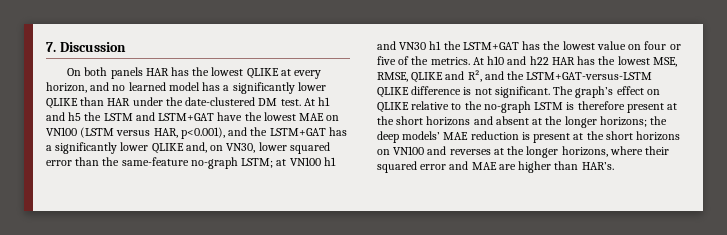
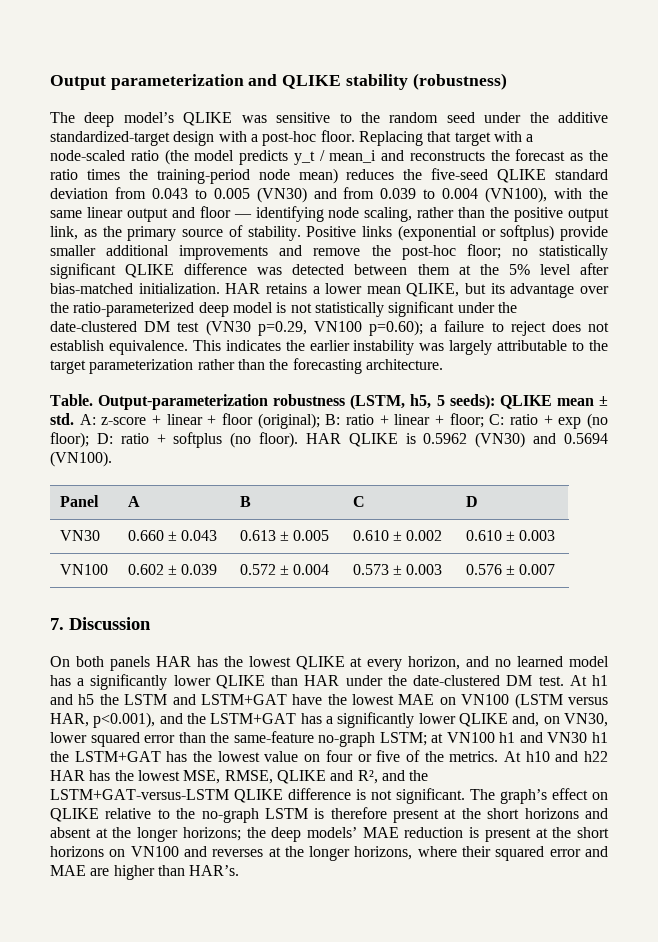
(46, 47) none -> [50,73,507,90] [50,112,608,127] [50,130,534,146] [50,149,608,165] [50,168,608,184] [50,187,608,203] [50,206,609,222] [50,225,608,241] [50,244,608,260] [50,263,610,279] [50,283,609,298] [50,301,517,317] [50,320,610,336] [50,340,608,355] [50,358,443,374] [50,394,608,410] [50,413,609,429] [50,432,609,448] [50,451,112,467] [59,495,99,507] [127,496,140,507] [239,496,251,507] [352,496,365,507] [465,496,478,507] [59,530,100,541] [127,530,218,541] [239,530,330,541] [352,530,443,541] [465,530,556,541] [59,564,108,575] [127,564,218,575] [239,564,330,575] [352,564,443,575] [465,564,556,575] Output parameterization and QLIKE stability (robustness) // The deep model’s QLIKE was sensitive to the random seed under the additive standardized-target design with a post-hoc floor. Replacing that target with a node-scaled ratio (the model predicts y_t / mean_i and reconstructs the forecast as the ratio times the training-period node mean) reduces the five-seed QLIKE standard deviation from 0.043 to 0.005 (VN30) and from 0.039 to 0.004 (VN100), with the same linear output and floor — identifying node scaling, rather than the positive output link, as the primary source of stability. Positive links (exponential or softplus) provide smaller additional improvements and remove the post-hoc floor; no statistically significant QLIKE difference was detected between them at the 5% level after bias-matched initialization. HAR retains a lower mean QLIKE, but its advantage over the ratio-parameterized deep model is not statistically significant under the date-clustered DM test (VN30 p=0.29, VN100 p=0.60); a failure to reject does not establish equivalence. This indicates the earlier instability was largely attributable to the target parameterization rather than the forecasting architecture. // Table. Output-parameterization robustness (LSTM, h5, 5 seeds): QLIKE mean ± std. A: z-score + linear + floor (original); B: ratio + linear + floor; C: ratio + exp (no floor); D: ratio + softplus (no floor). HAR QLIKE is 0.5962 (VN30) and 0.5694 (VN100). // Panel | A | B | C | D // VN30 | 0.660 ± 0.043 | 0.613 ± 0.005 | 0.610 ± 0.002 | 0.610 ± 0.003 // VN100 | 0.602 ± 0.039 | 0.572 ± 0.004 | 0.573 ± 0.003 | 0.576 ± 0.007 //

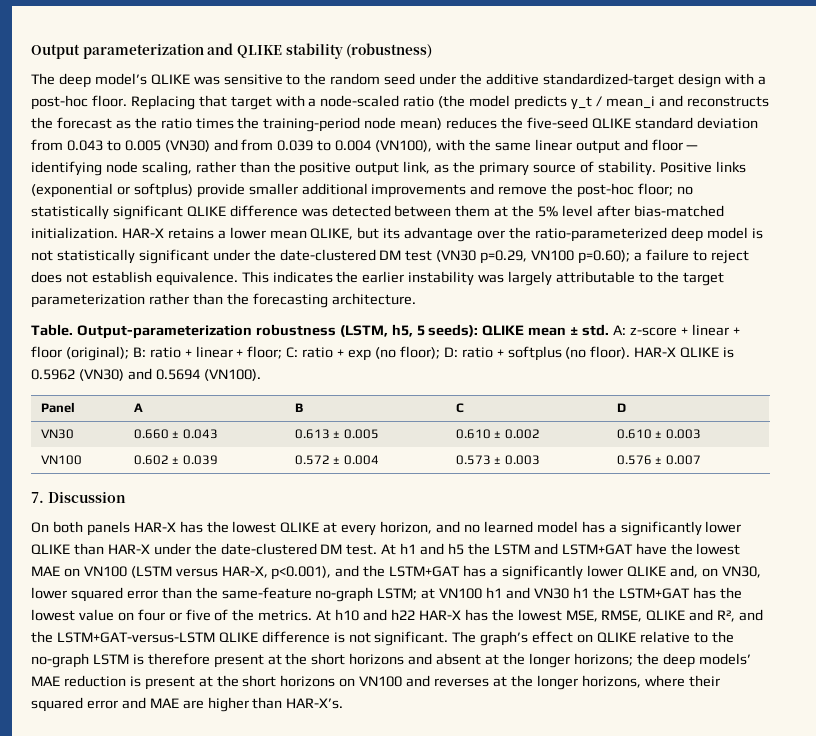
[225,283,261,294] HAR -> [121,228,164,238] HAR-X
[305,433,341,444] HAR -> [634,347,677,357] HAR-X
[155,656,191,667] HAR -> [133,522,176,532] HAR-X
[304,675,340,686] HAR -> [107,544,150,554] HAR-X
[50,713,89,727] HAR, -> [221,566,268,578] HAR-X,
[50,770,85,781] HAR -> [418,610,461,620] HAR-X
[189,865,240,876] HAR’s. -> [286,698,344,709] HAR-X’s.

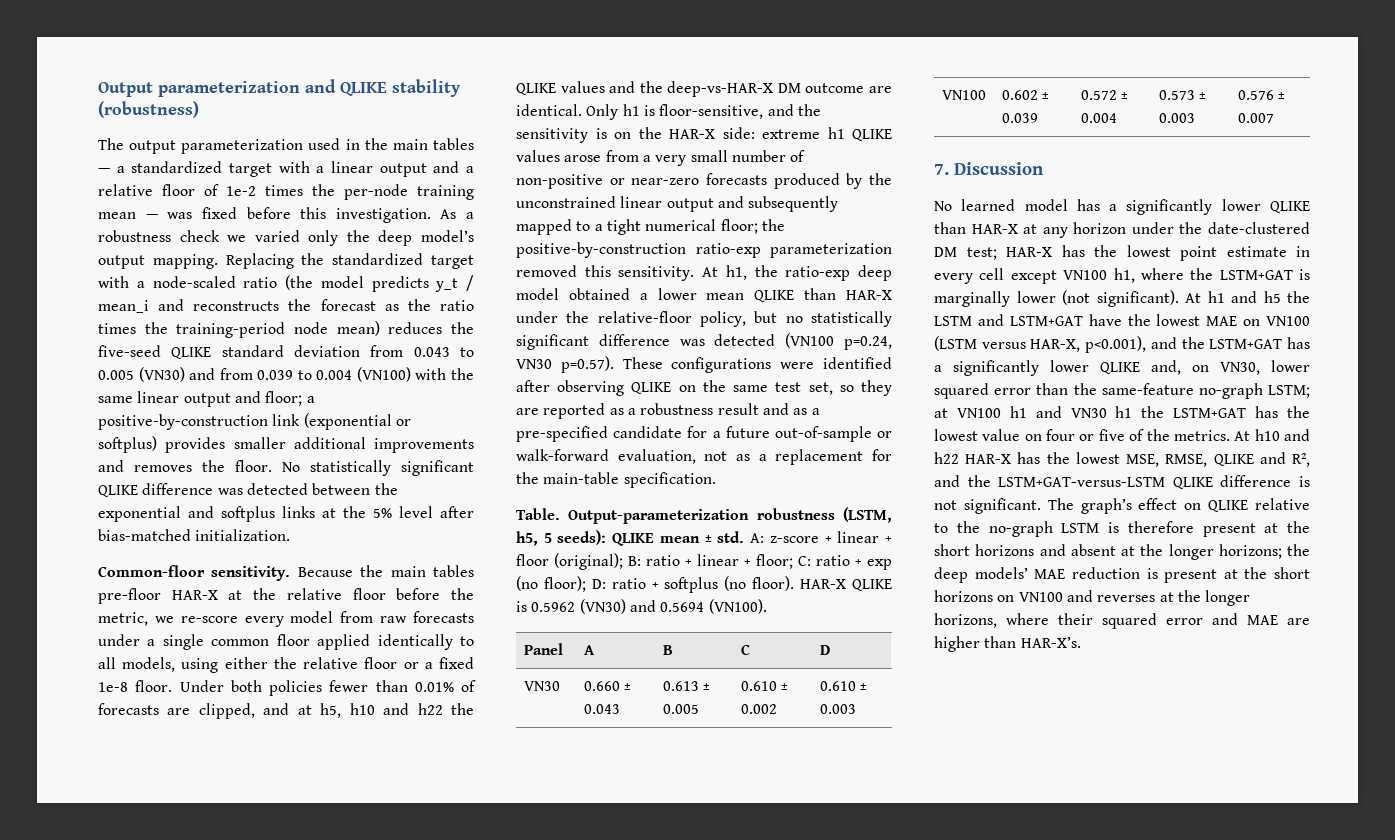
[58,73,766,88] [31,95,227,110] deep model’s QLIKE was sensitive to the random seed under the additive standardized-target design with a post-hoc floor. Replacing that -> [129,138,475,154] [98,161,475,177] [98,184,474,200] [98,207,474,223] [98,230,474,246] [98,253,424,269] output parameterization used in the main tables — a standardized target with a linear output and a relative floor of 1e-2 times the per-node training mean — was fixed before this investigation. As a robustness check we varied only the deep model’s output mapping. Replacing the standardized
[375,140,433,152] (VN100), -> [356,367,411,382] (VN100)
[651,139,699,151] [31,161,746,176] floor — identifying node scaling, rather than the positive output link, as the primary source of stability. Positive links -> [265,391,315,406] [98,414,301,430] floor; a positive-by-construction link
[196,183,245,198] provide -> [165,437,226,453] provides
[498,183,693,198] remove the post-hoc floor; no -> [134,460,300,472] removes the floor. No
[455,205,491,217] them -> [374,483,398,495] [98,506,315,522] the exponential and softplus links
[121,227,763,242] [31,249,749,264] [31,271,724,286] [31,293,416,308] HAR-X retains a lower mean QLIKE, but its advantage over the ratio-parameterized deep model is not statistically significant under the date-clustered DM test (VN30 p=0.29, VN100 p=0.60); a failure to reject does not establish equivalence. This indicates the earlier instability was largely attributable to the target parameterization rather than the forecasting architecture. -> [98,565,474,581] [98,588,474,604] [98,611,474,627] [98,634,474,650] [98,657,475,673] [98,680,476,696] [98,703,475,719] [516,81,892,97] [516,104,821,120] [516,127,892,143] [516,150,806,166] [516,173,892,189] [516,196,839,212] [516,219,785,235] [516,242,892,258] [516,265,892,281] [516,288,892,302] [516,311,892,327] [516,333,892,350] [516,356,892,373] [516,380,892,396] [516,403,820,419] [516,426,893,442] [516,449,893,465] [516,472,716,488] // Common-floor sensitivity. Because the main tables pre-floor HAR-X at the relative floor before the metric, we re-score every model from raw forecasts under a single common floor applied identically to all models, using either the relative floor or a fixed 1e-8 floor. Under both policies fewer than 0.01% of forecasts are clipped, and at h5, h10 and h22 the QLIKE values and the deep-vs-HAR-X DM outcome are identical. Only h1 is floor-sensitive, and the sensitivity is on the HAR-X side: extreme h1 QLIKE values arose from a very small number of non-positive or near-zero forecasts produced by the unconstrained linear output and subsequently mapped to a tight numerical floor; the positive-by-construction ratio-exp parameterization removed this sensitivity. At h1, the ratio-exp deep model obtained a lower mean QLIKE than HAR-X under the relative-floor policy, but no statistically significant difference was detected (VN100 p=0.24, VN30 p=0.57). These configurations were identified after observing QLIKE on the same test set, so they are reported as a robustness result and as a pre-specified candidate for a future out-of-sample or walk-forward evaluation, not as a replacement for the main-table specification.
[31,521,480,536] On both panels HAR-X has the lowest QLIKE at every horizon, and no -> [934,201,952,211] No
[153,543,378,555] under the date-clustered DM test. -> [1023,222,1310,238] [934,245,1310,261] [934,268,1310,284] [934,290,1179,307] at any horizon under the date-clustered DM test; HAR-X has the lowest point estimate in every cell except VN100 h1, where the LSTM+GAT is marginally lower (not significant).

